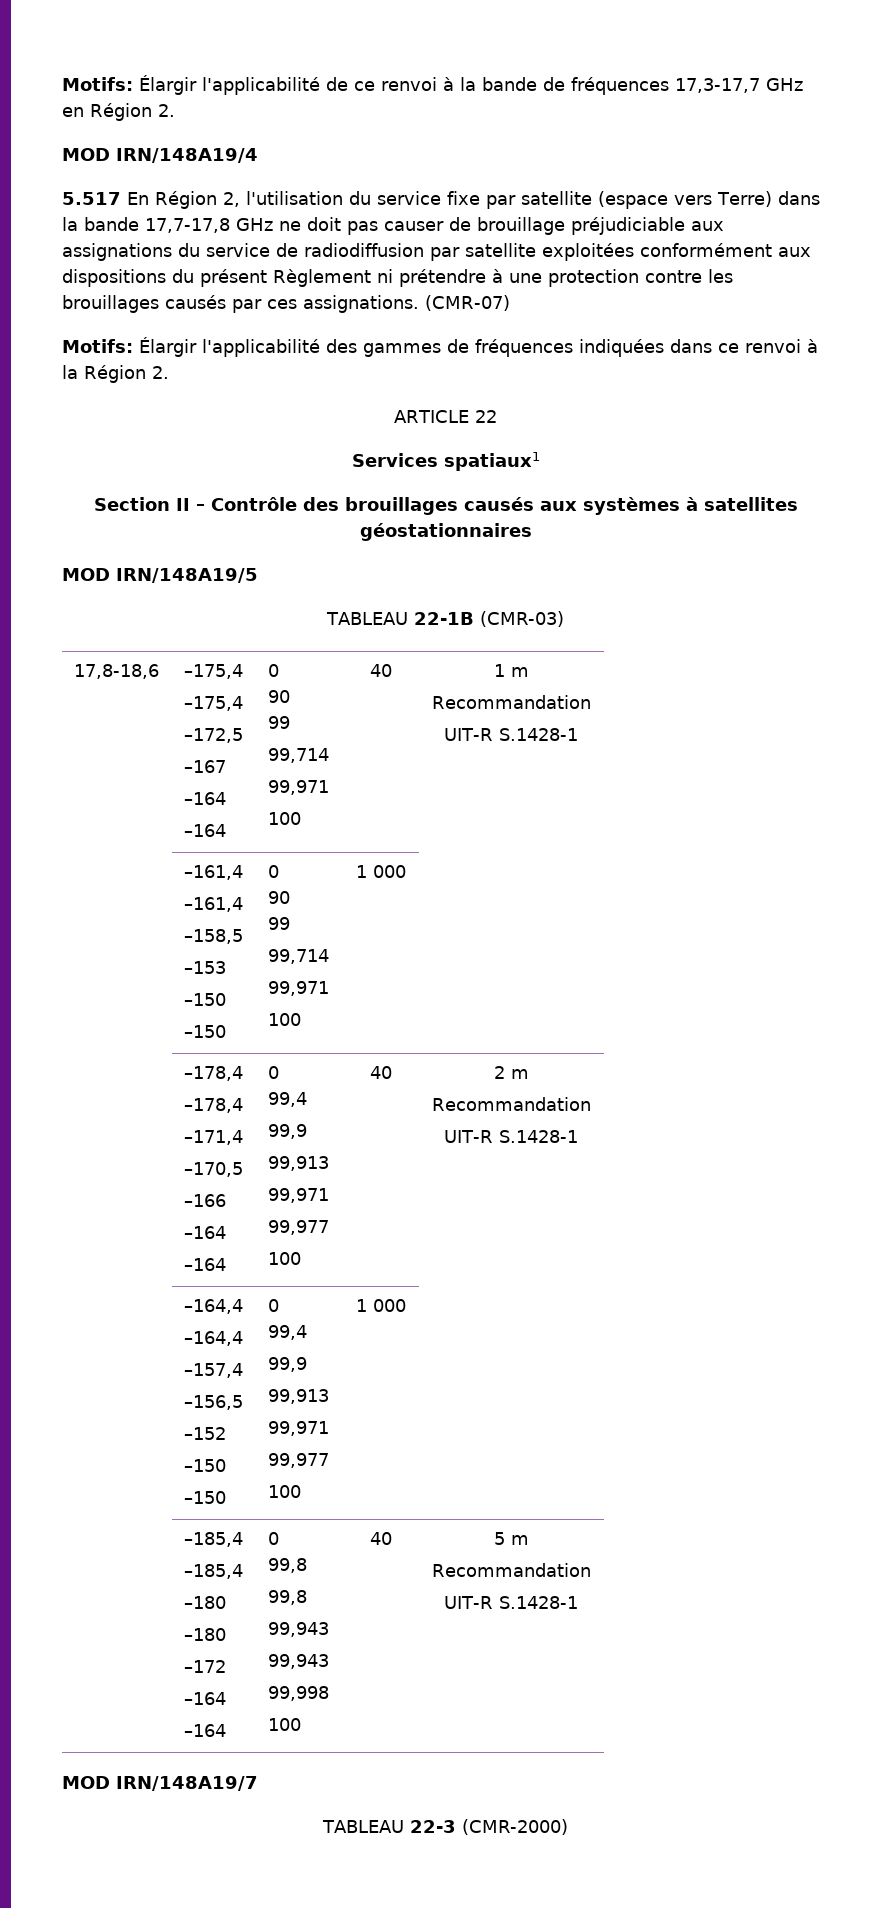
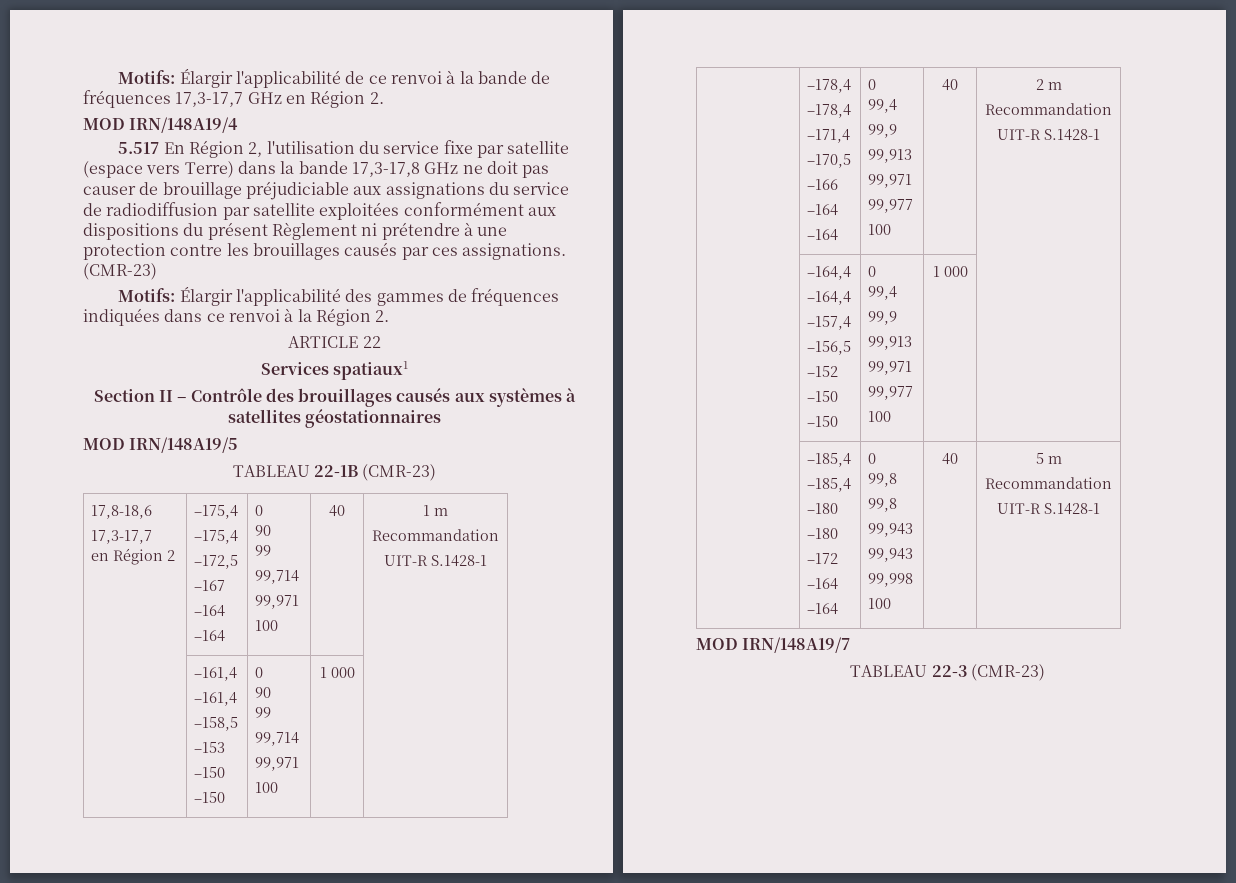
[145,218,230,233] 17,7-17,8 -> [351,162,420,177] 17,3-17,8
[425,295,510,311] (CMR-07) -> [83,263,157,280] (CMR-23)
[479,611,565,627] (CMR-03) -> [362,464,437,481] (CMR-23)
(160, 671) none -> [91,530,153,544] [91,548,176,565] // 17,3-17,7 // en Région 2
[461,1819,569,1835] (CMR-2000) -> [970,664,1045,681] (CMR-23)

